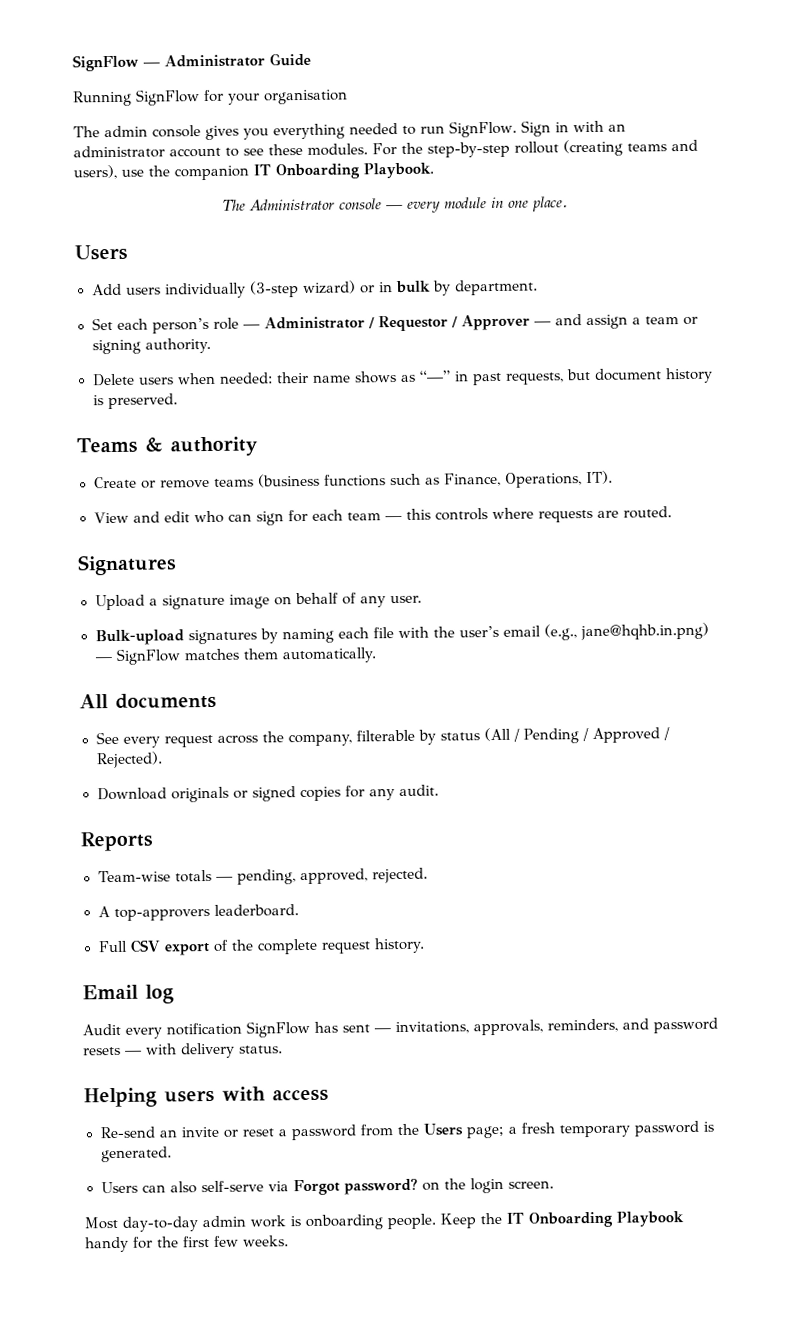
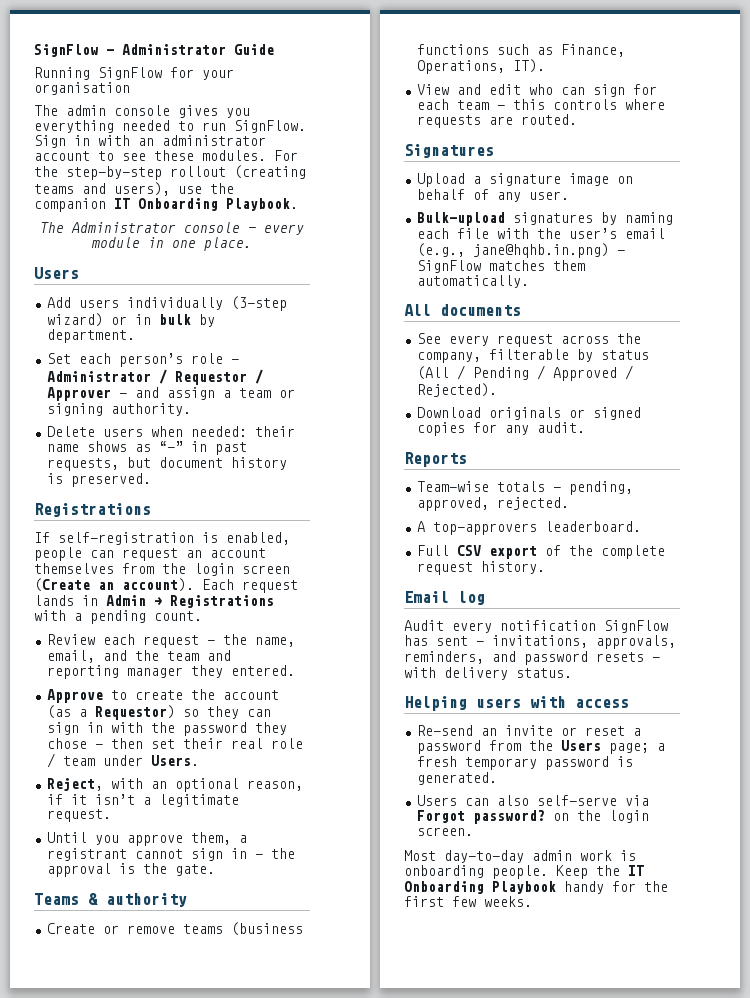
(178, 401) none -> [34,503,151,517] [34,532,290,545] [34,547,266,561] [34,563,290,576] [34,578,298,593] [34,595,274,608] [34,610,202,624] [46,634,295,648] [46,650,231,663] [46,665,295,679] [46,689,279,703] [46,705,271,720] [46,722,287,736] [46,738,303,749] [46,753,199,768] [46,778,303,792] [46,794,239,807] [46,809,111,822] [46,832,247,846] [46,848,295,861] [46,863,215,877] // Registrations // If self-registration is enabled, people can request an account themselves from the login screen (Create an account). Each request lands in Admin → Registrations with a pending count. // Review each request — the name, email, and the team and reporting manager they entered. // Approve to create the account (as a Requestor) so they can sign in with the password they chose — then set their real role / team under Users. // Reject, with an optional reason, if it isn’t a legitimate request. // Until you approve them, a registrant cannot sign in — the approval is the gate.

